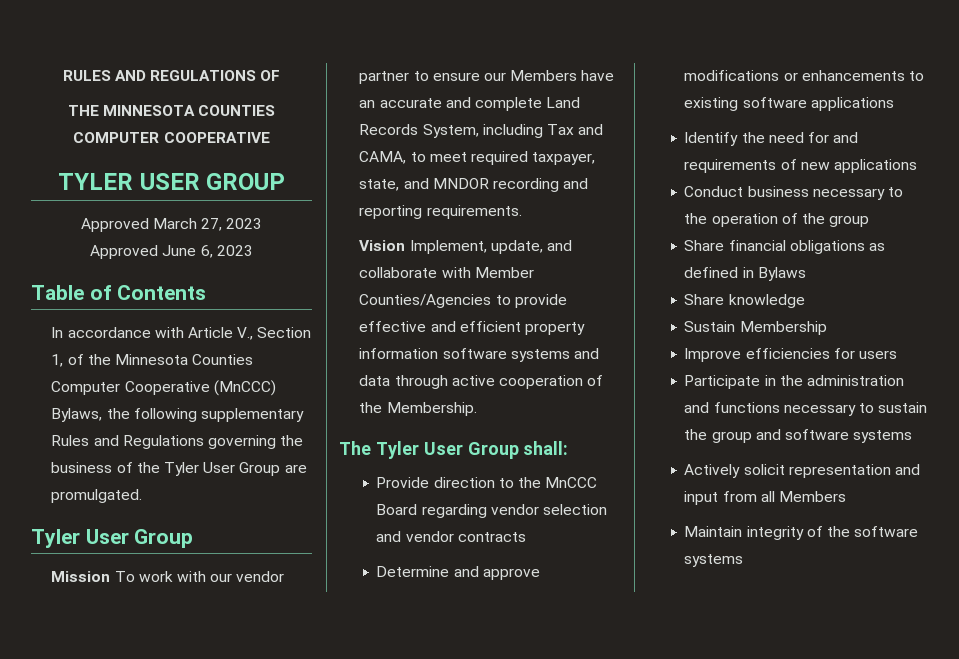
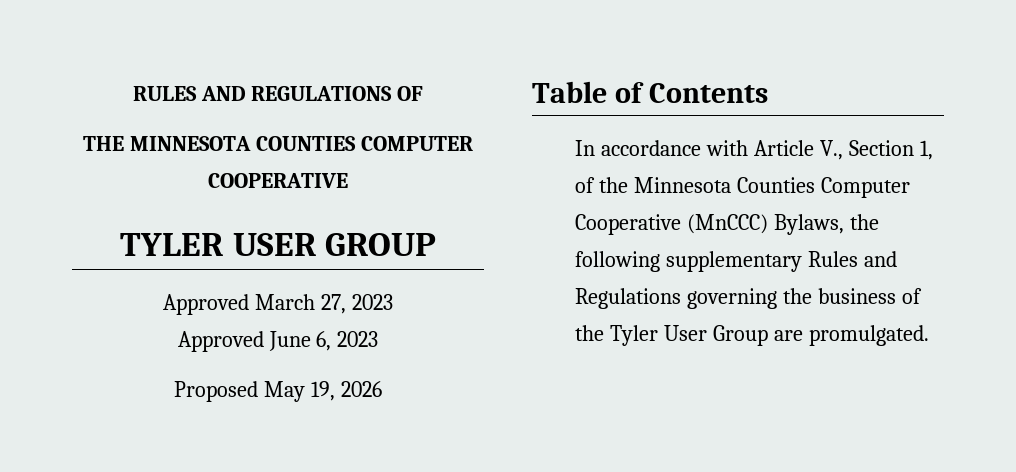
(253, 250) none -> [174,381,382,402] // Proposed May 19, 2026
[31,529,194,548] [51,571,285,582] [359,70,615,84] [359,97,581,111] [359,124,604,138] [359,151,596,165] [359,178,589,192] [359,205,522,219] [359,240,572,254] [359,267,534,278] [359,294,567,308] [359,321,585,335] [359,348,599,362] [359,375,604,389] [359,402,477,416] [339,441,569,459] [376,477,598,488] [376,504,608,518] [376,531,526,542] [376,566,540,580] [684,70,925,81] [684,97,894,111] [684,132,859,146] [684,159,918,173] [684,186,904,200] [684,213,870,227] [684,240,886,254] [684,267,806,281] [684,294,805,308] [684,321,827,335] [684,348,898,362] [684,375,905,389] [684,402,928,416] [684,429,913,443] [684,464,921,478] [684,491,847,505] [684,526,919,540] [684,554,744,567] // Tyler User Group // Mission To work with our vendor partner to ensure our Members have an accurate and complete Land Records System, including Tax and CAMA, to meet required taxpayer, state, and MNDOR recording and reporting requirements. // Vision Implement, update, and collaborate with Member Counties/Agencies to provide effective and efficient property information software systems and data through active cooperation of the Membership. // The Tyler User Group shall: // Provide direction to the MnCCC Board regarding vendor selection and vendor contracts // Determine and approve modifications or enhancements to existing software applications // Identify the need for and requirements of new applications // Conduct business necessary to the operation of the group // Share financial obligations as defined in Bylaws // Share knowledge // Sustain Membership // Improve efficiencies for users // Participate in the administration and functions necessary to sustain the group and software systems // Actively solicit representation and input from all Members // Maintain integrity of the software systems -> (929, 335) none

